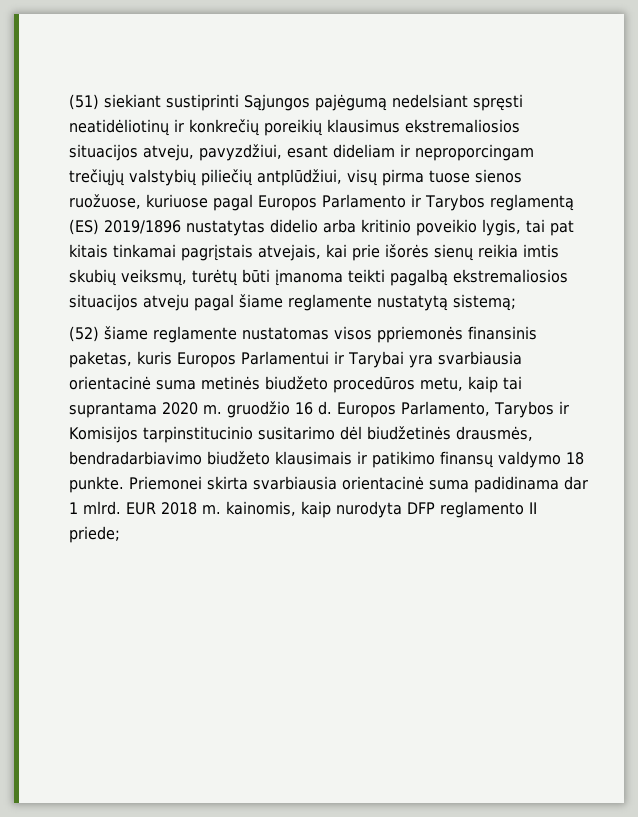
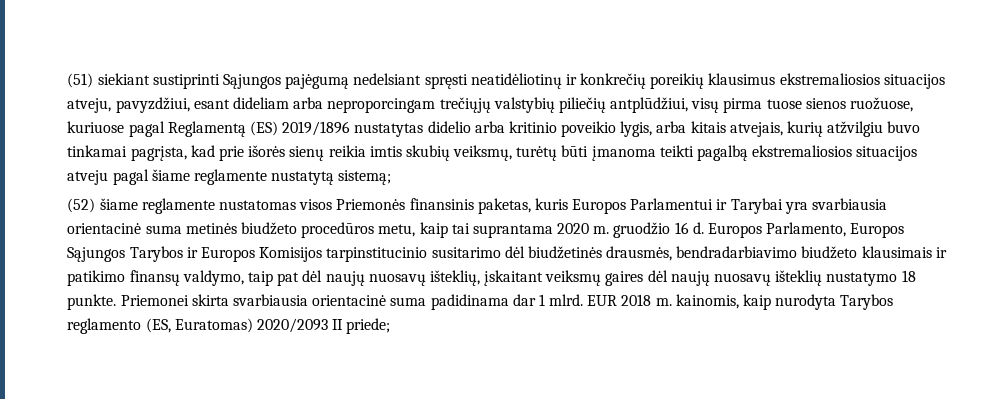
[400,144,411,157] ir -> [293,97,324,109] arba
[258,194,575,211] Europos Parlamento ir Tarybos reglamentą -> [167,121,246,137] Reglamentą
[526,219,575,236] [69,244,348,261] tai pat kitais tinkamai pagrįstais atvejais, kai -> [656,121,921,137] [67,145,215,161] arba kitais atvejais, kurių atžvilgiu buvo tinkamai pagrįsta, kad
[377,326,464,343] ppriemonės -> [336,199,406,210] Priemonės
(491, 408) none -> [850,223,905,238] [67,247,126,262] Europos Sąjungos
(570, 407) none -> [201,247,256,262] Europos
[498,451,562,468] valdymo -> [182,270,898,286] valdymo, taip pat dėl naujų nuosavų išteklių, įskaitant veiksmų gaires dėl naujų nuosavų išteklių nustatymo
[407,501,525,518] DFP reglamento -> [840,294,894,310] [67,318,329,334] Tarybos reglamento (ES, Euratomas) 2020/2093

